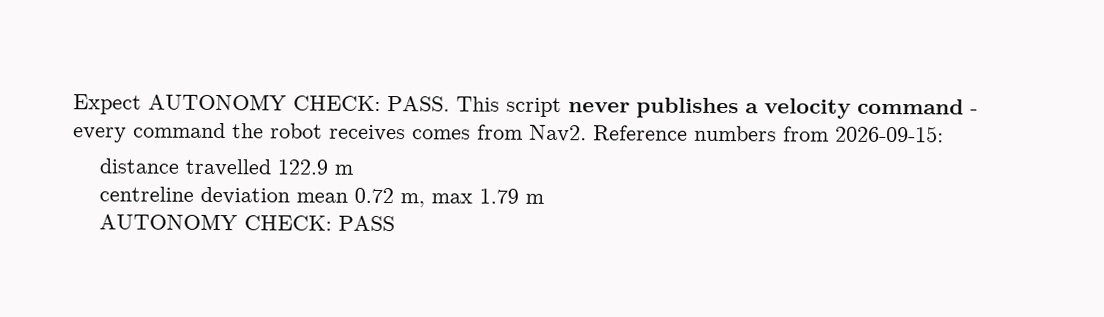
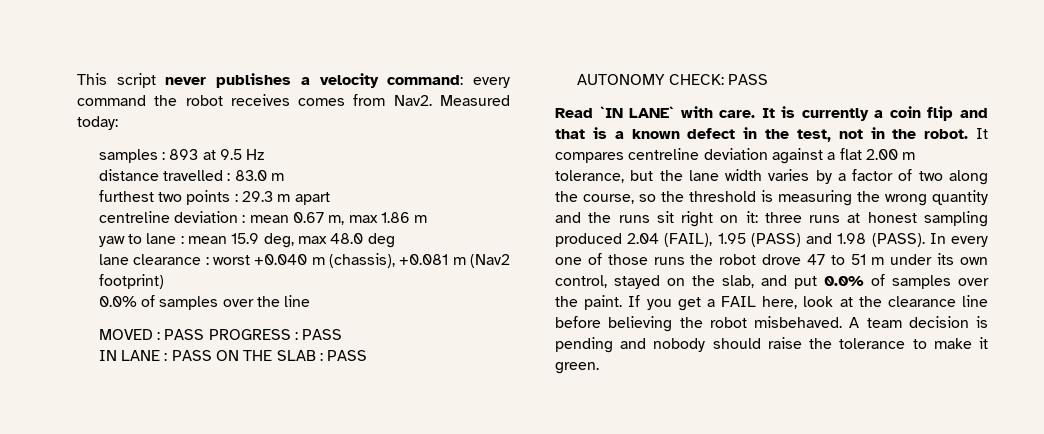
[73,93,450,115] Expect AUTONOMY CHECK: PASS. -> (77, 79) none
[857,98,978,115] command - -> [387,75,464,85] command:
[593,125,944,143] Reference numbers from 2026-09-15: -> [439,95,510,106] [77,116,118,130] [98,149,265,163] Measured today: // samples : 893 at 9.5 Hz
[276,159,353,175] [98,186,394,205] 122.9 m // centreline deviation mean 0.72 -> [227,170,285,181] [98,190,330,205] [98,211,325,223] : 83.0 m // furthest two points : 29.3 m apart // centreline deviation : mean 0.67
[478,188,544,204] [98,213,395,232] 1.79 m // AUTONOMY CHECK: PASS -> [381,212,428,223] [98,233,395,248] [98,253,510,268] [98,274,164,289] [98,295,311,310] [98,329,343,340] [98,350,368,361] [576,74,769,85] [555,106,989,121] [555,127,988,142] [555,148,916,164] [555,169,988,185] [555,190,988,206] [555,211,988,227] [555,233,988,247] [555,253,989,265] [555,274,989,289] [555,295,988,311] [555,316,988,332] [555,337,988,353] [555,362,599,374] 1.86 m // yaw to lane : mean 15.9 deg, max 48.0 deg // lane clearance : worst +0.040 m (chassis), +0.081 m (Nav2 footprint) // 0.0% of samples over the line // MOVED : PASS PROGRESS : PASS // IN LANE : PASS ON THE SLAB : PASS // AUTONOMY CHECK: PASS // Read `IN LANE` with care. It is currently a coin flip and that is a known defect in the test, not in the robot. It compares centreline deviation against a flat 2.00 m tolerance, but the lane width varies by a factor of two along the course, so the threshold is measuring the wrong quantity and the runs sit right on it: three runs at honest sampling produced 2.04 (FAIL), 1.95 (PASS) and 1.98 (PASS). In every one of those runs the robot drove 47 to 51 m under its own control, stayed on the slab, and put 0.0% of samples over the paint. If you get a FAIL here, look at the clearance line before believing the robot misbehaved. A team decision is pending and nobody should raise the tolerance to make it green.

